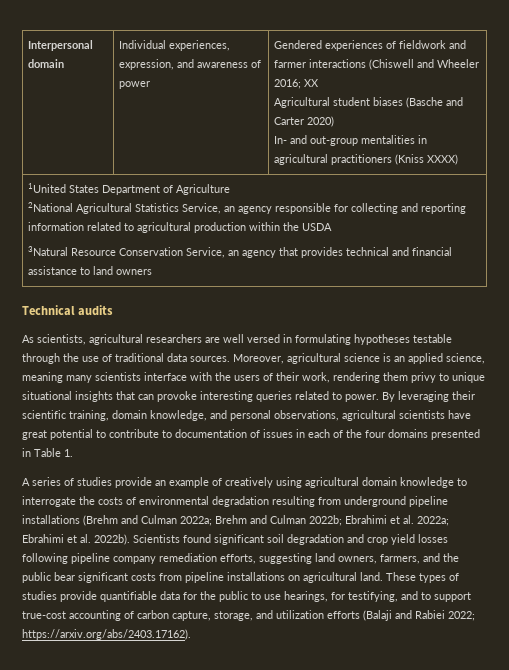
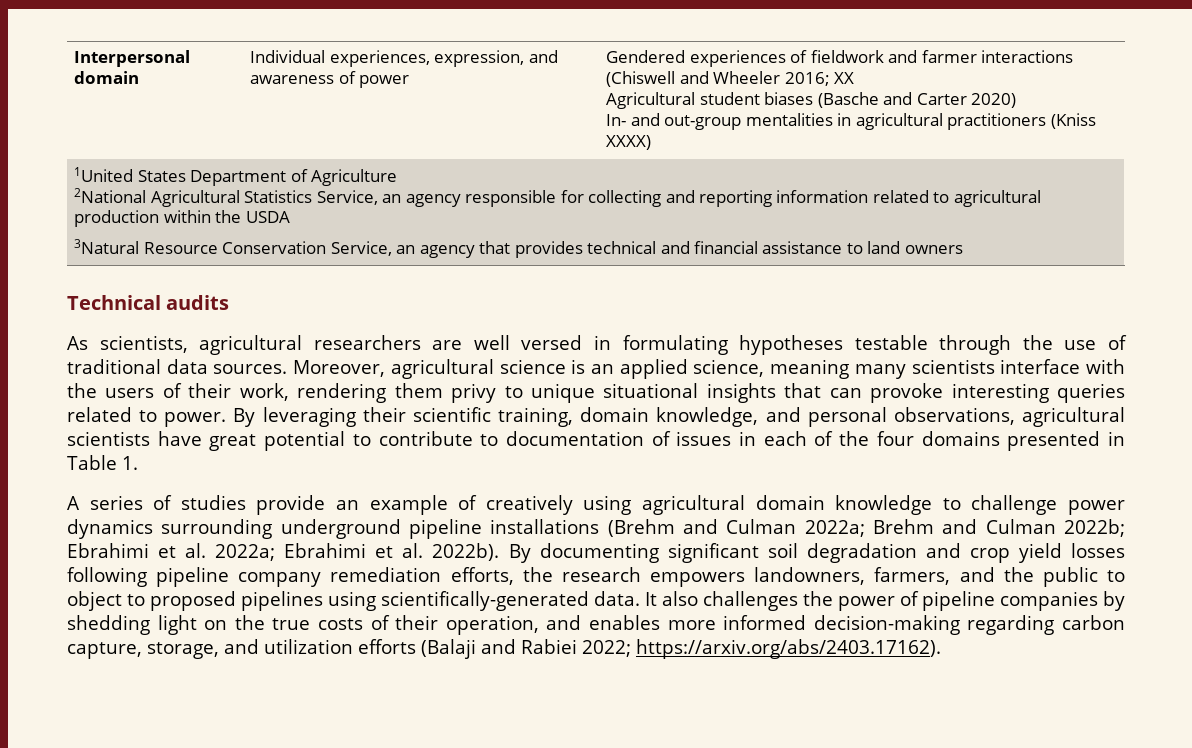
[22,496,341,507] interrogate the costs of environmental degradation resulting from -> [971,495,1126,515] [67,519,273,539] challenge power dynamics surrounding
[133,534,211,543] Scientists found -> [508,543,659,563] By documenting
[259,553,459,564] [22,572,459,583] [22,591,471,602] [22,610,134,621] suggesting land owners, farmers, and the public bear significant costs from pipeline installations on agricultural land. These types of studies provide quantifiable data for the public to use hearings, for testifying, and to support true-cost accounting of -> [522,567,1126,587] [67,591,1125,611] [67,615,1055,635] the research empowers landowners, farmers, and the public to object to proposed pipelines using scientifically-generated data. It also challenges the power of pipeline companies by shedding light on the true costs of their operation, and enables more informed decision-making regarding

